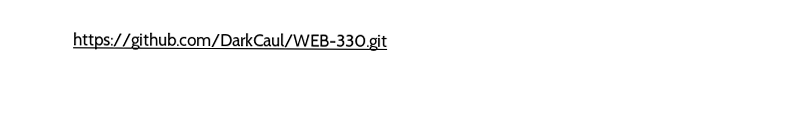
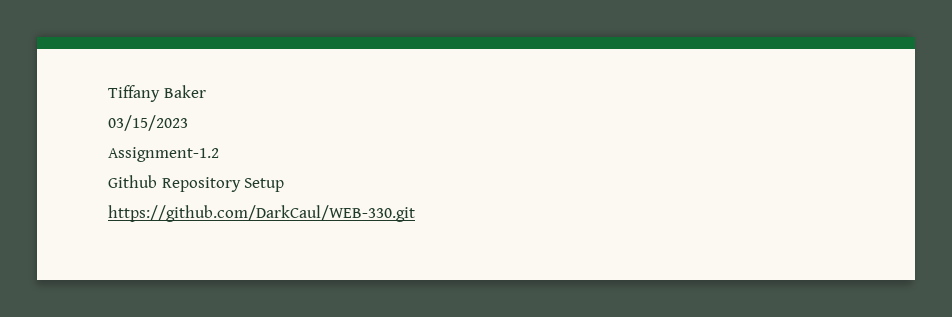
(73, 41) none -> [108,85,206,102] [108,115,188,131] [108,147,219,162] [108,175,285,192] Tiffany Baker // 03/15/2023 // Assignment-1.2 // Github Repository Setup //

